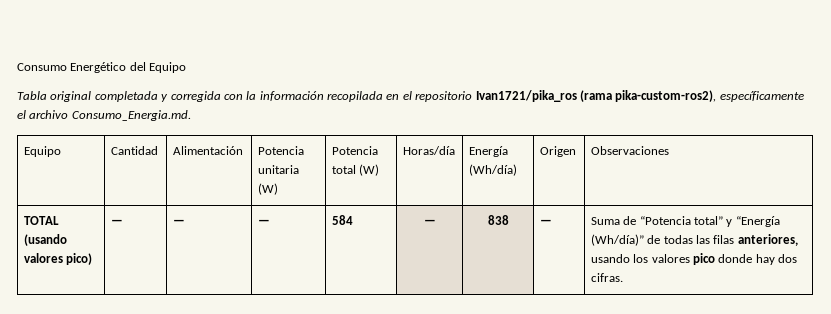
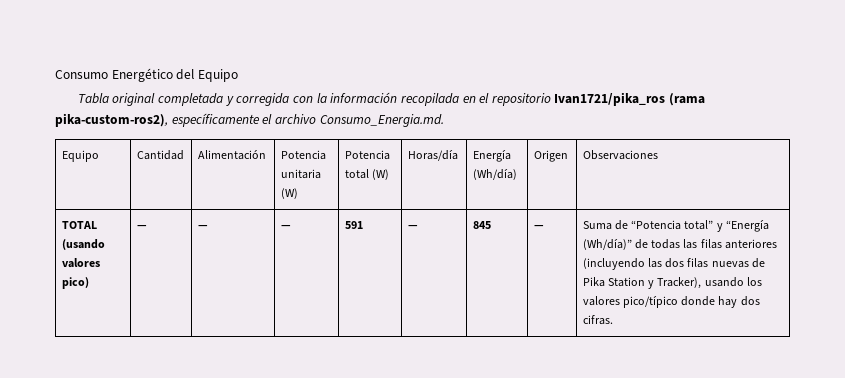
[331,215,353,225] [423,219,436,225] [487,215,509,225] 584 | — | 838 -> [344,221,363,229] [407,225,418,229] [472,221,491,229] 591 | — | 845
[737,234,798,246] anteriores, -> [724,239,777,249] [582,258,765,270] [582,277,702,289] anteriores (incluyendo las dos filas nuevas de Pika Station y Tracker),
[693,253,716,265] pico -> [622,296,678,308] pico/típico

